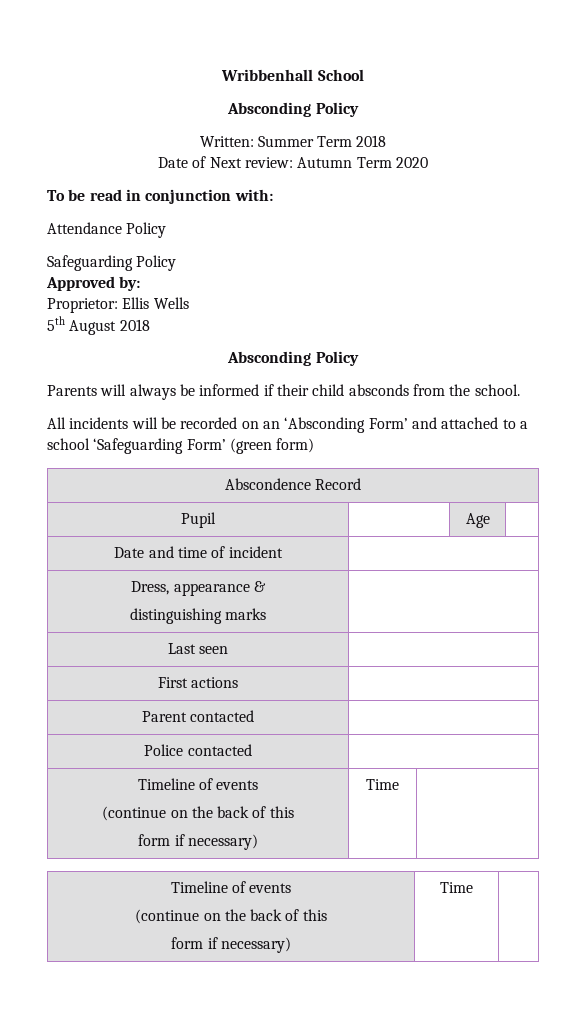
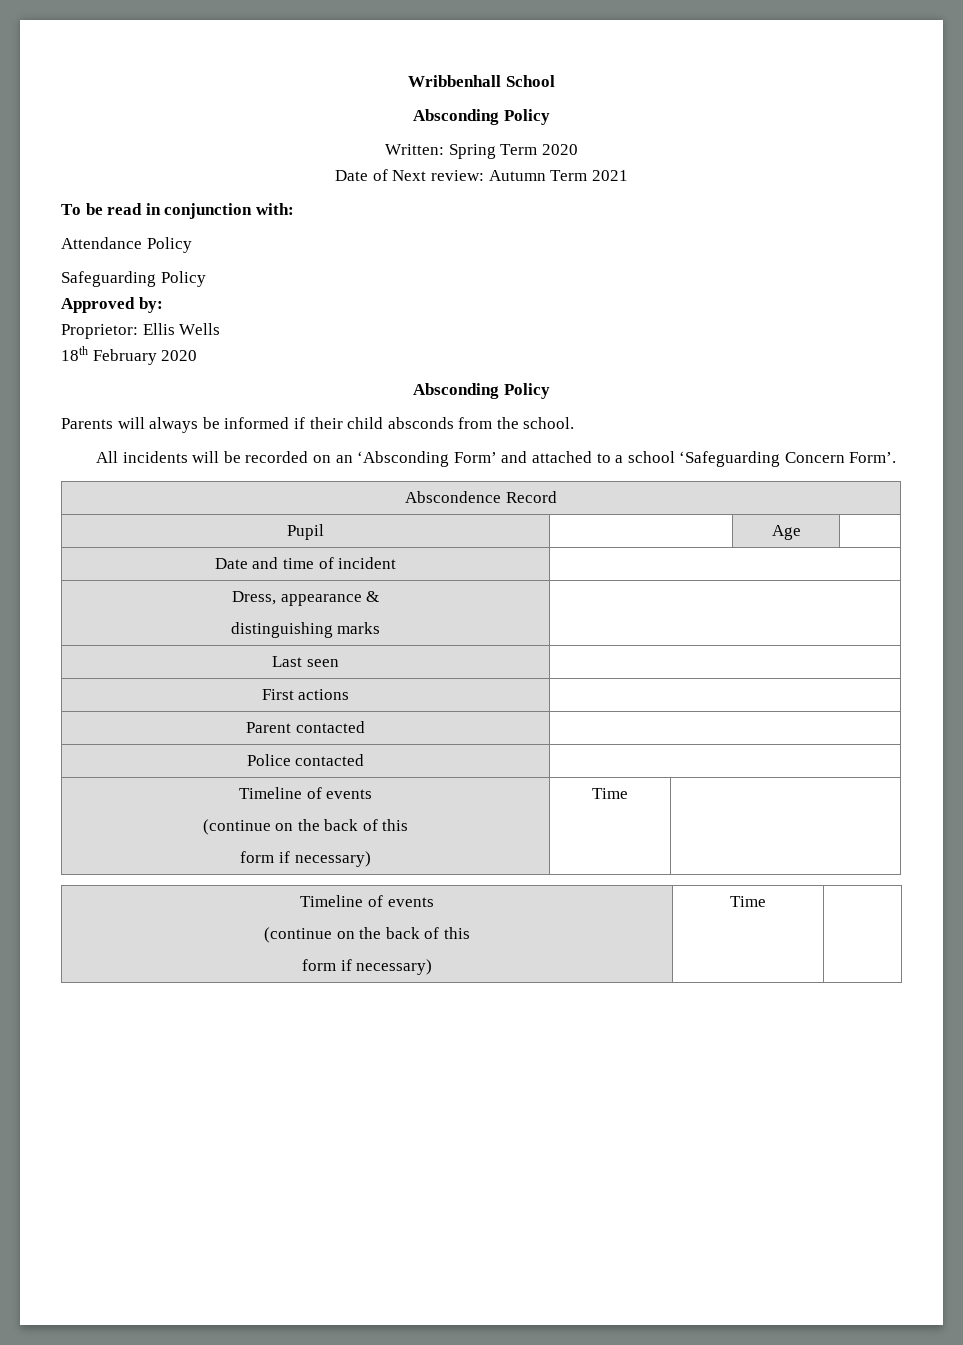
[257,135,387,147] Summer Term 2018 -> [448,144,578,159] Spring Term 2020
[395,157,428,168] 2020 -> [591,170,628,181] 2021
[47,316,150,335] 5th August 2018 -> [61,346,198,365] 18th February 2020
[186,438,315,454] Form’ (green form) -> [784,452,897,463] Concern Form’.

